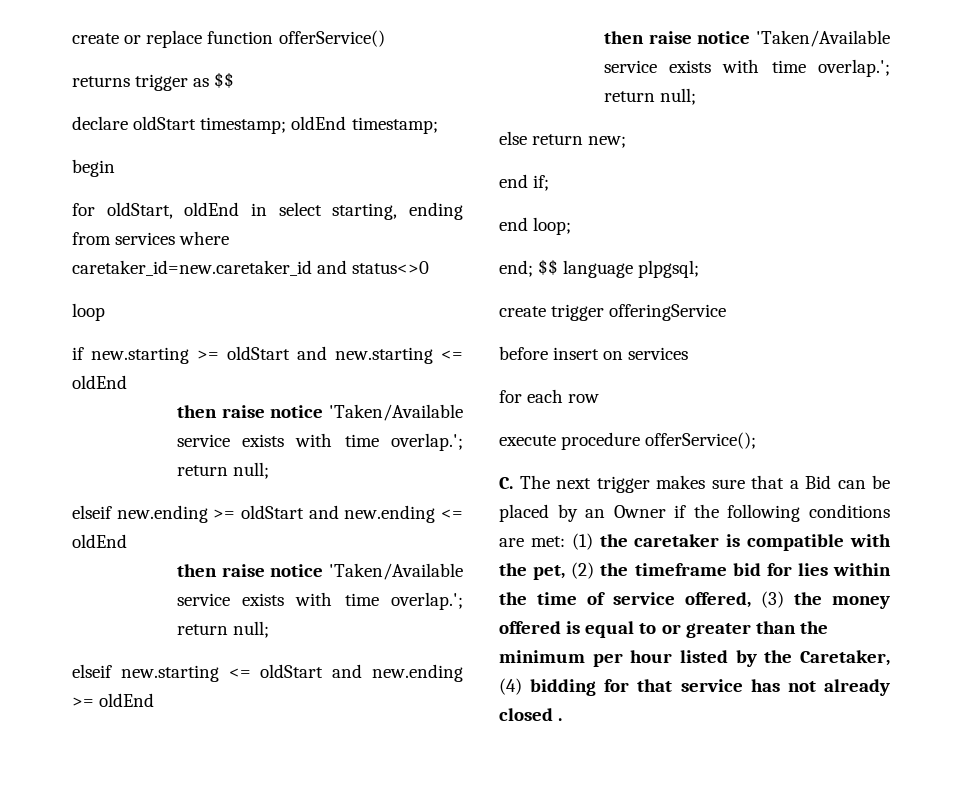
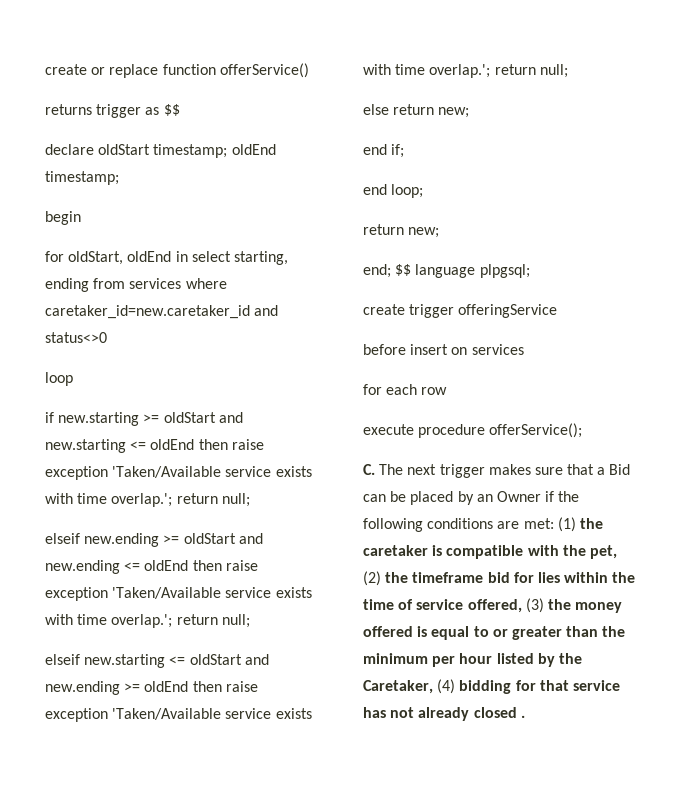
[176,405,324,418] // then raise notice -> [198,439,264,450] [45,466,108,480] then raise exception
[176,564,324,577] // then raise notice -> [192,560,258,571] [45,587,108,601] then raise exception
[603,31,751,44] // then raise notice -> [192,681,258,692] [45,708,108,722] then raise exception
(572, 226) none -> [363,224,440,238] // return new;

